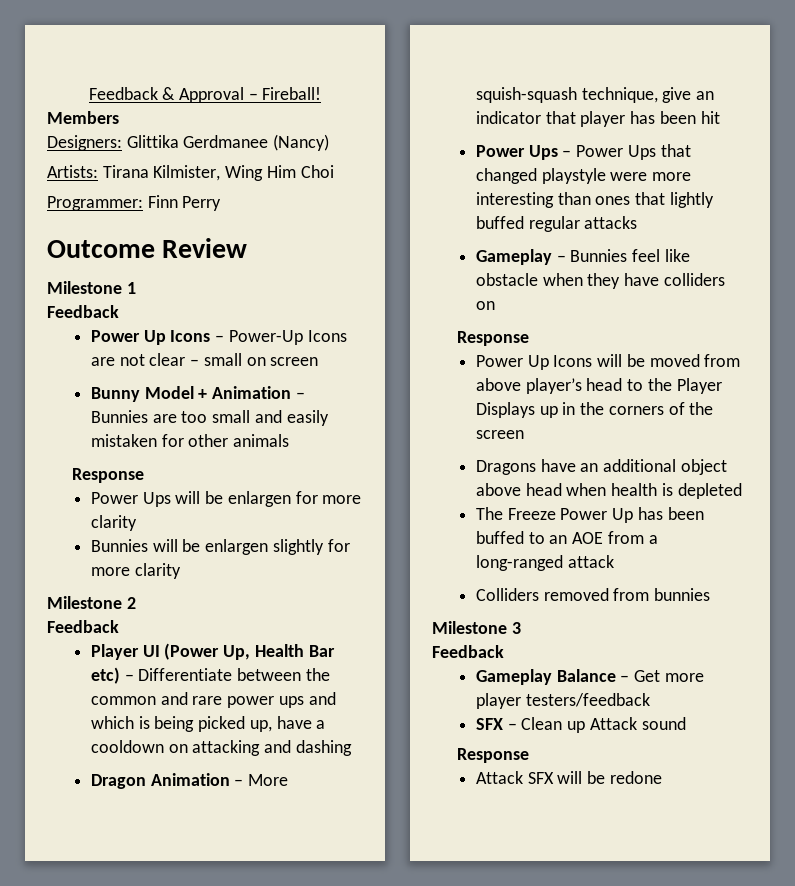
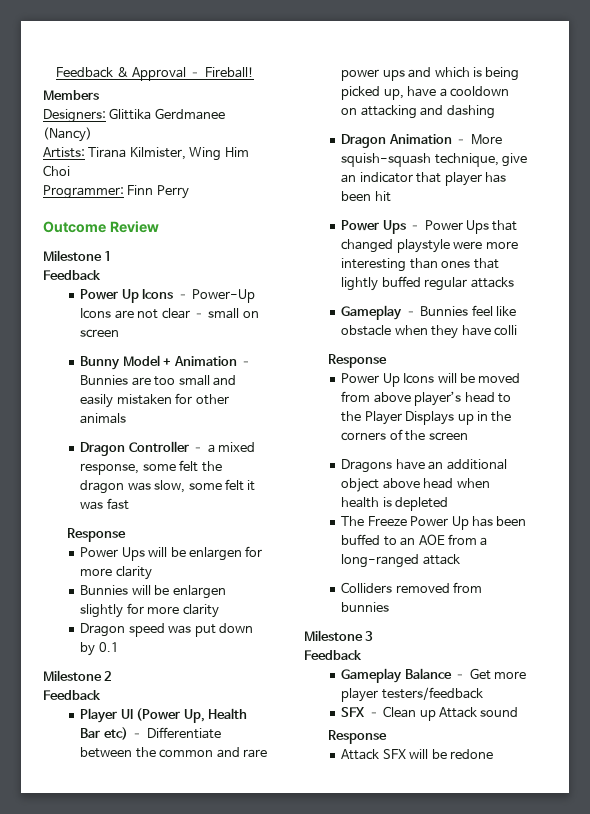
(290, 440) none -> [80,441,255,456] [80,460,222,475] [80,479,256,494] [80,498,129,510] // Dragon Controller – a mixed response, some felt the dragon was slow, some felt it was fast
(181, 571) none -> [80,623,253,637] [80,642,119,656] // Dragon speed was put down by 0.1
[663,273,725,286] [475,301,495,310] colliders on -> [493,325,517,336] colli

